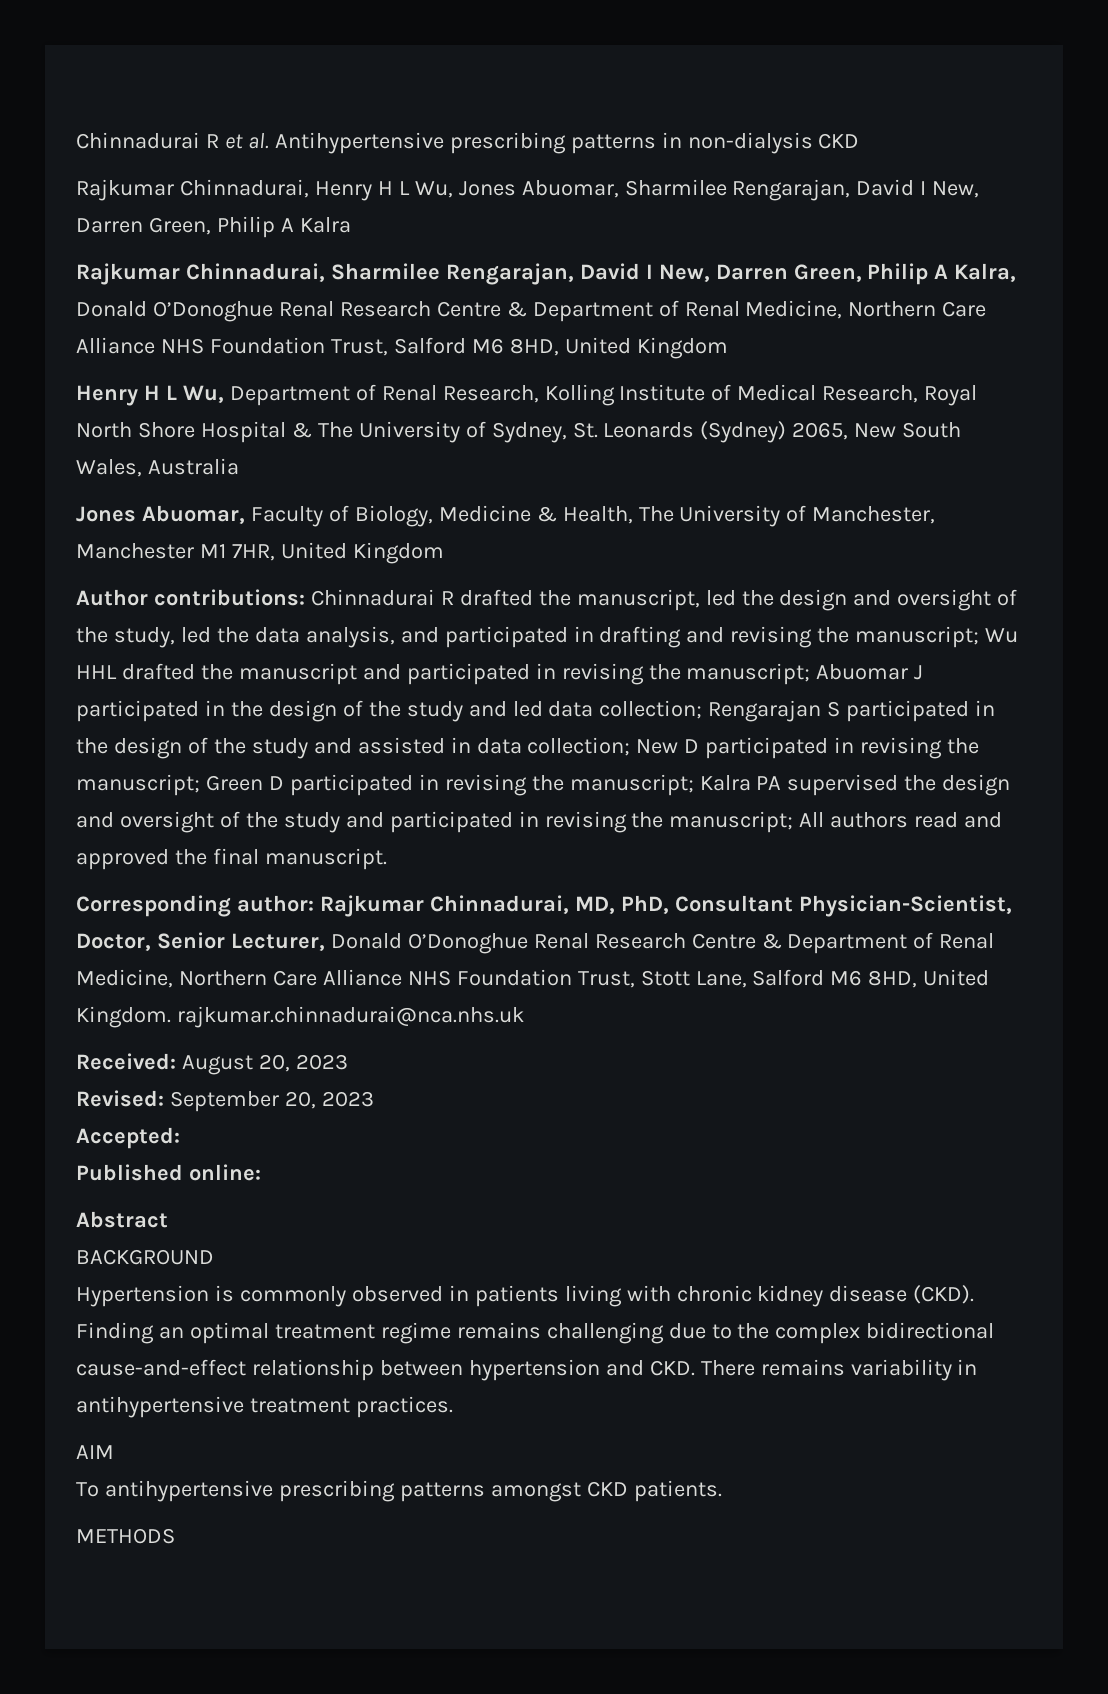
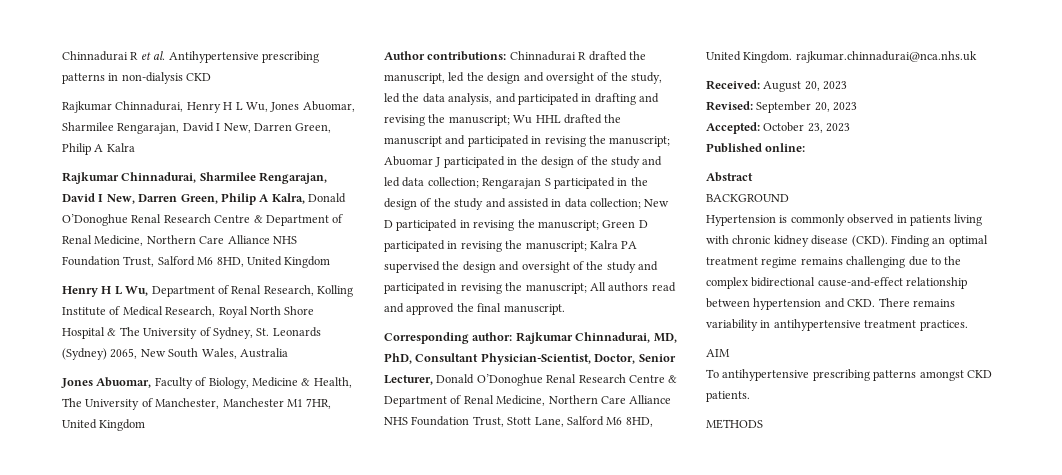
(180, 1138) none -> [763,122,851,133] October 23, 2023

